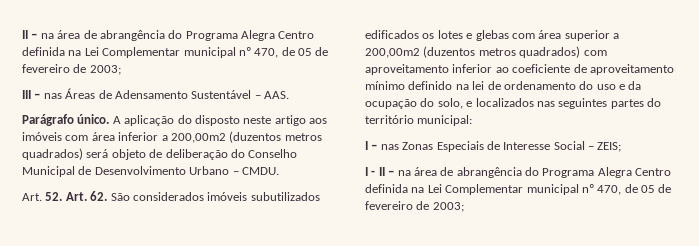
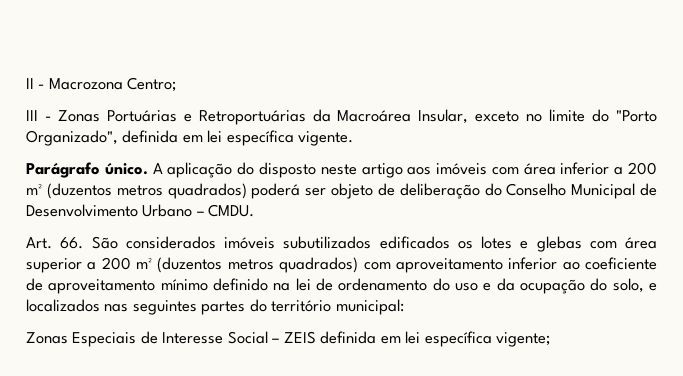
[22,30,315,41] [22,47,329,58] [22,64,121,75] [22,88,289,99] II – na área de abrangência do Programa Alegra Centro definida na Lei Complementar municipal nº 470, de 05 de fevereiro de 2003; // III – nas Áreas de Adensamento Sustentável – AAS. -> [26,77,177,92] [26,109,657,125] [26,130,354,146] II - Macrozona Centro; // III - Zonas Portuárias e Retroportuárias da Macroárea Insular, exceto no limite do "Porto Organizado", definida em lei específica vigente.
[170,131,322,143] [22,148,109,160] 200,00m2 (duzentos metros quadrados) será -> [628,162,658,175] [26,183,327,199] 200 m² (duzentos metros quadrados) poderá ser
[45,191,108,201] 52. Art. 62. -> [60,237,84,249] 66.
[365,48,420,58] 200,00m2 -> [101,257,153,270] 200 m²
[365,141,399,150] I – nas -> (404, 307) none
[597,142,622,152] [365,167,672,178] [365,184,672,195] [365,201,464,212] ZEIS; // I - II – na área de abrangência do Programa Alegra Centro definida na Lei Complementar municipal nº 470, de 05 de fevereiro de 2003; -> [283,331,551,347] ZEIS definida em lei específica vigente;

